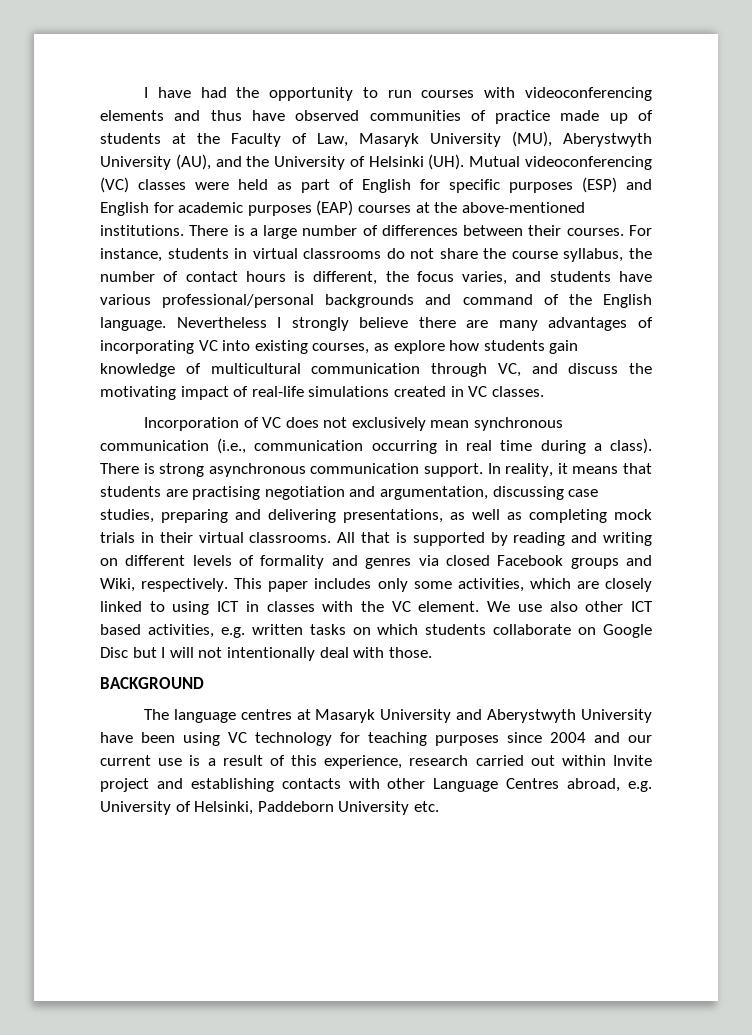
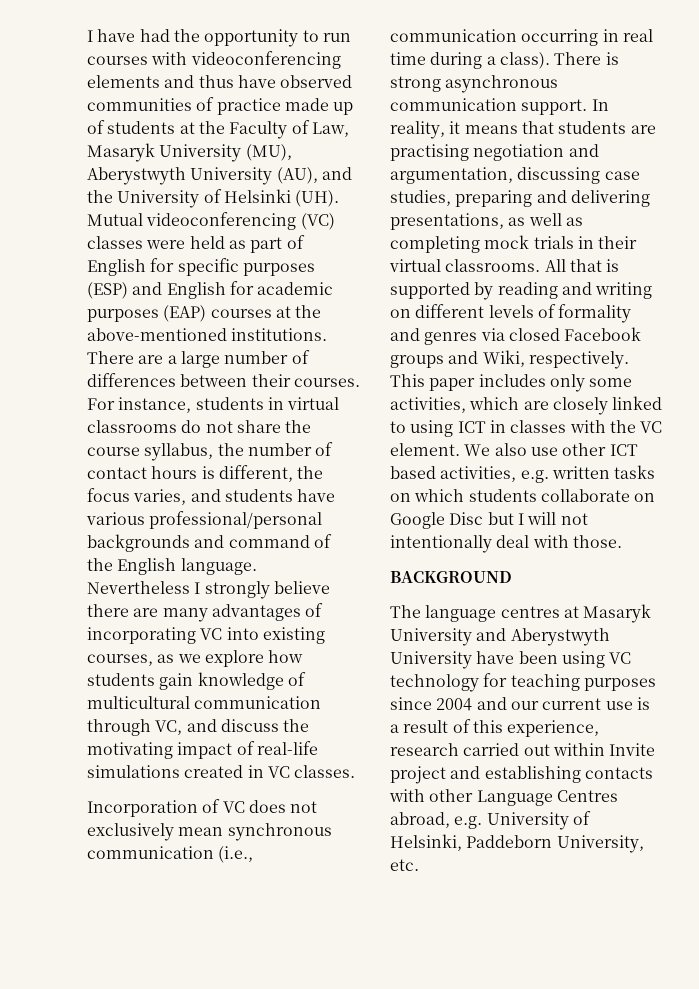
[233,225,245,236] is -> [138,355,164,364] are
(389, 347) none -> [177,654,201,663] we
[517,601,578,612] use also -> [494,443,558,456] also use
[338,801,410,815] University -> [556,835,644,853] University,

